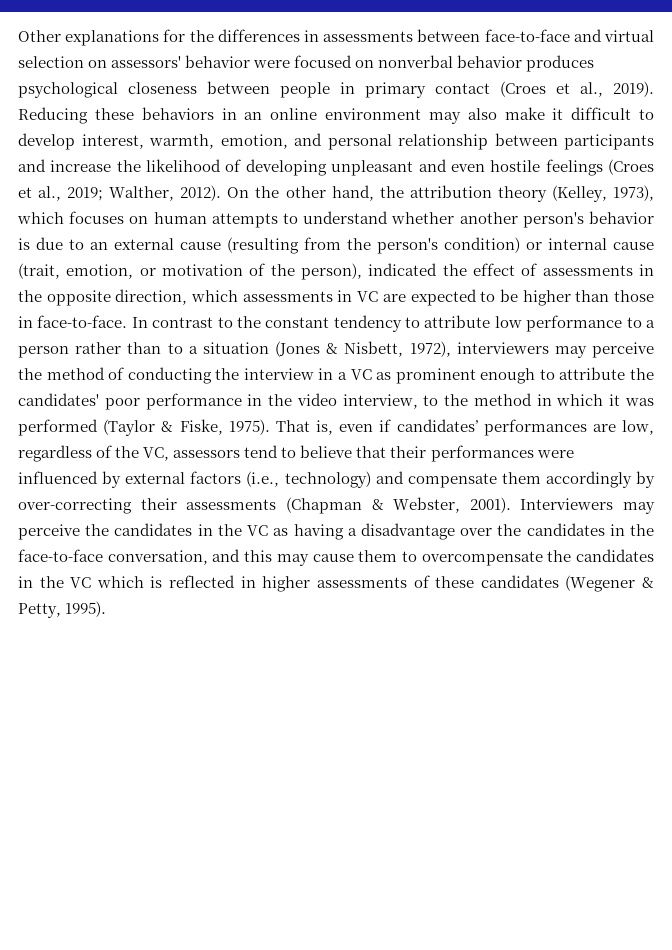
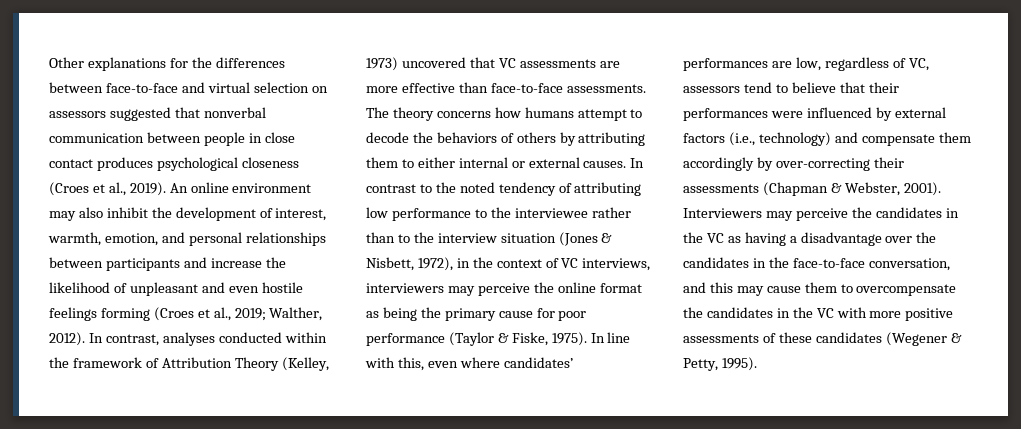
[303,30,414,42] in assessments -> (285, 62) none
[111,55,595,72] [18,81,654,98] [18,107,655,124] [18,133,75,150] assessors' behavior were focused on nonverbal behavior produces psychological closeness between people in primary contact (Croes et al., 2019). Reducing these behaviors in an online environment may also make it difficult to develop -> [49,107,266,121] [49,132,295,146] [49,157,299,171] [49,182,312,196] [49,207,273,221] assessors suggested that nonverbal communication between people in close contact produces psychological closeness (Croes et al., 2019). An online environment may also inhibit the development of
[398,134,488,150] relationship -> [245,232,326,246] relationships
[245,159,327,176] developing -> (127, 288) none
(603, 167) none -> [100,308,150,321] forming
[227,185,655,202] [17,211,654,228] [18,237,654,254] [18,263,654,280] [18,289,654,306] [18,315,491,332] On the other hand, the attribution theory (Kelley, 1973), which focuses on human attempts to understand whether another person's behavior is due to an external cause (resulting from the person's condition) or internal cause (trait, emotion, or motivation of the person), indicated the effect of assessments in the opposite direction, which assessments in VC are expected to be higher than those in face-to-face. In contrast to the constant tendency to attribute -> [88,332,327,346] [49,357,329,371] [366,57,620,71] [366,82,646,93] [366,107,643,121] [366,132,646,146] [366,157,645,168] [366,182,642,196] In contrast, analyses conducted within the framework of Attribution Theory (Kelley, 1973) uncovered that VC assessments are more effective than face-to-face assessments. The theory concerns how humans attempt to decode the behaviors of others by attributing them to either internal or external causes. In contrast to the noted tendency of attributing
[645,320,655,328] [18,346,69,358] a person -> [490,207,588,218] the interviewee
[188,346,198,354] a -> [413,232,497,243] the interview
[456,342,654,358] [18,367,654,384] [18,393,654,410] [18,419,392,436] interviewers may perceive the method of conducting the interview in a VC as prominent enough to attribute the candidates' poor performance in the video interview, to the method in which it was performed (Taylor & Fiske, 1975). That is, even if -> [456,257,651,271] [366,282,642,296] [366,307,587,321] [366,332,631,346] [365,357,500,371] in the context of VC interviews, interviewers may perceive the online format as being the primary cause for poor performance (Taylor & Fiske, 1975). In line with this, even where
[115,446,140,458] the -> (906, 63) none
[96,575,311,592] which is reflected in higher -> [836,307,954,321] with more positive

